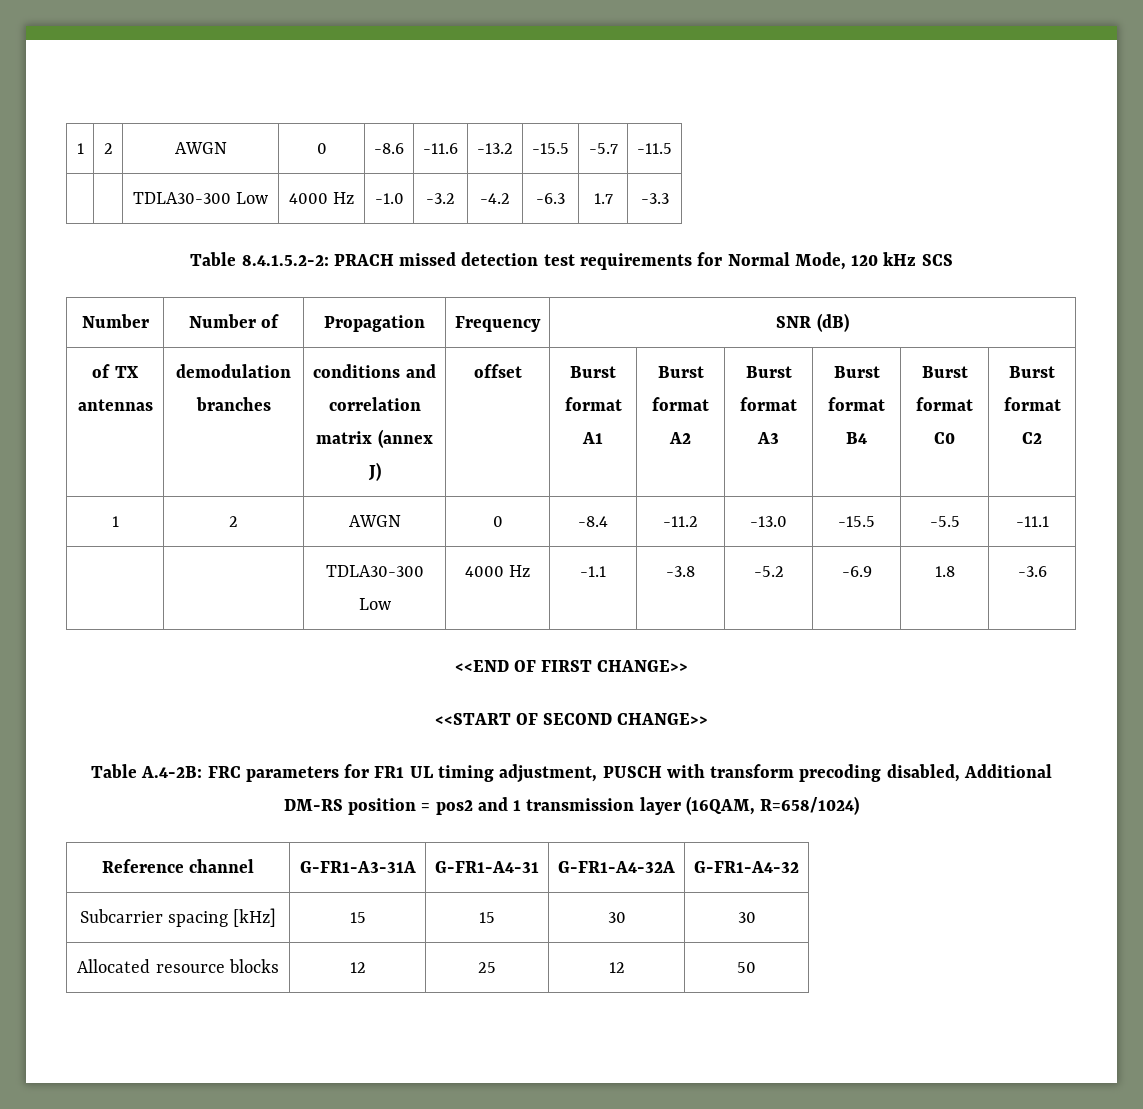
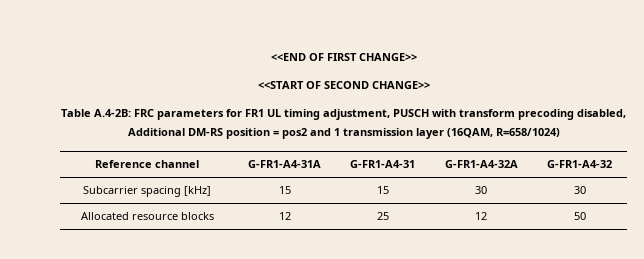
[76,143,84,154] [103,143,113,154] [174,142,227,154] [316,143,327,154] [374,143,404,154] [423,143,458,154] [477,143,513,154] [532,143,569,154] [588,143,618,154] [637,143,672,154] [132,192,269,204] [288,192,355,204] [374,193,404,204] [426,193,455,204] [480,193,510,204] [536,193,565,204] [593,193,613,204] [640,193,669,204] [190,252,953,270] [81,314,149,328] [188,314,280,328] [324,315,425,332] [455,316,541,332] [776,313,849,332] [92,364,139,378] [77,399,153,411] [176,364,291,378] [195,397,271,411] [313,364,436,378] [328,397,421,411] [316,429,433,448] [367,462,381,481] [473,364,522,378] [570,366,616,378] [564,397,622,411] [582,432,603,444] [657,366,704,378] [652,397,709,411] [669,432,691,444] [745,366,792,378] [740,397,797,411] [757,432,779,444] [833,366,880,378] [828,397,885,411] [846,432,867,444] [921,366,968,378] [916,397,973,411] [934,432,955,444] [1009,366,1055,378] [1003,397,1061,411] [1022,432,1042,444] [111,516,119,527] [229,516,239,527] [348,515,401,527] [492,516,503,527] [578,516,608,527] [663,516,698,527] [750,516,787,527] [838,516,875,527] [929,516,960,527] [1015,516,1049,527] [325,565,424,577] [358,598,391,610] [464,565,531,577] [580,566,606,577] [666,566,695,577] [753,566,784,577] [841,566,872,577] [934,566,955,577] [1017,566,1047,577] 1 | 2 | AWGN | 0 | -8.6 | -11.6 | -13.2 | -15.5 | -5.7 | -11.5 // | | TDLA30-300 Low | 4000 Hz | -1.0 | -3.2 | -4.2 | -6.3 | 1.7 | -3.3 // Table 8.4.1.5.2-2: PRACH missed detection test requirements for Normal Mode, 120 kHz SCS // Number | Number of | Propagation | Frequency | SNR (dB) // of TX antennas | demodulation branches | conditions and correlation matrix (annex J) | offset | Burst format A1 | Burst format A2 | Burst format A3 | Burst format B4 | Burst format C0 | Burst format C2 // 1 | 2 | AWGN | 0 | -8.4 | -11.2 | -13.0 | -15.5 | -5.5 | -11.1 // | | TDLA30-300 Low | 4000 Hz | -1.1 | -3.8 | -5.2 | -6.9 | 1.8 | -3.6 // -> (270, 57) none
[299,861,416,873] G-FR1-A3-31A -> [248,160,321,168] G-FR1-A4-31A

